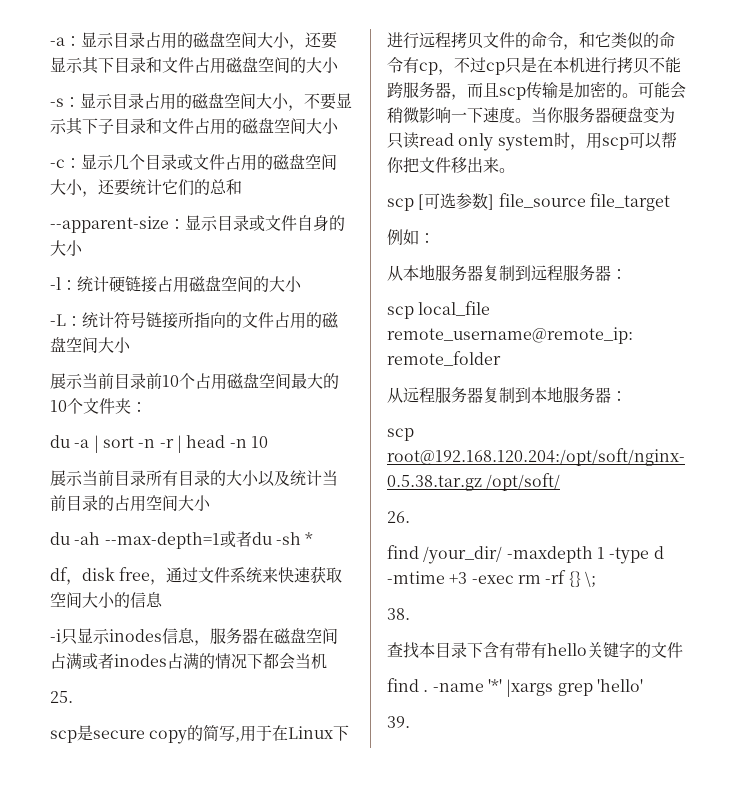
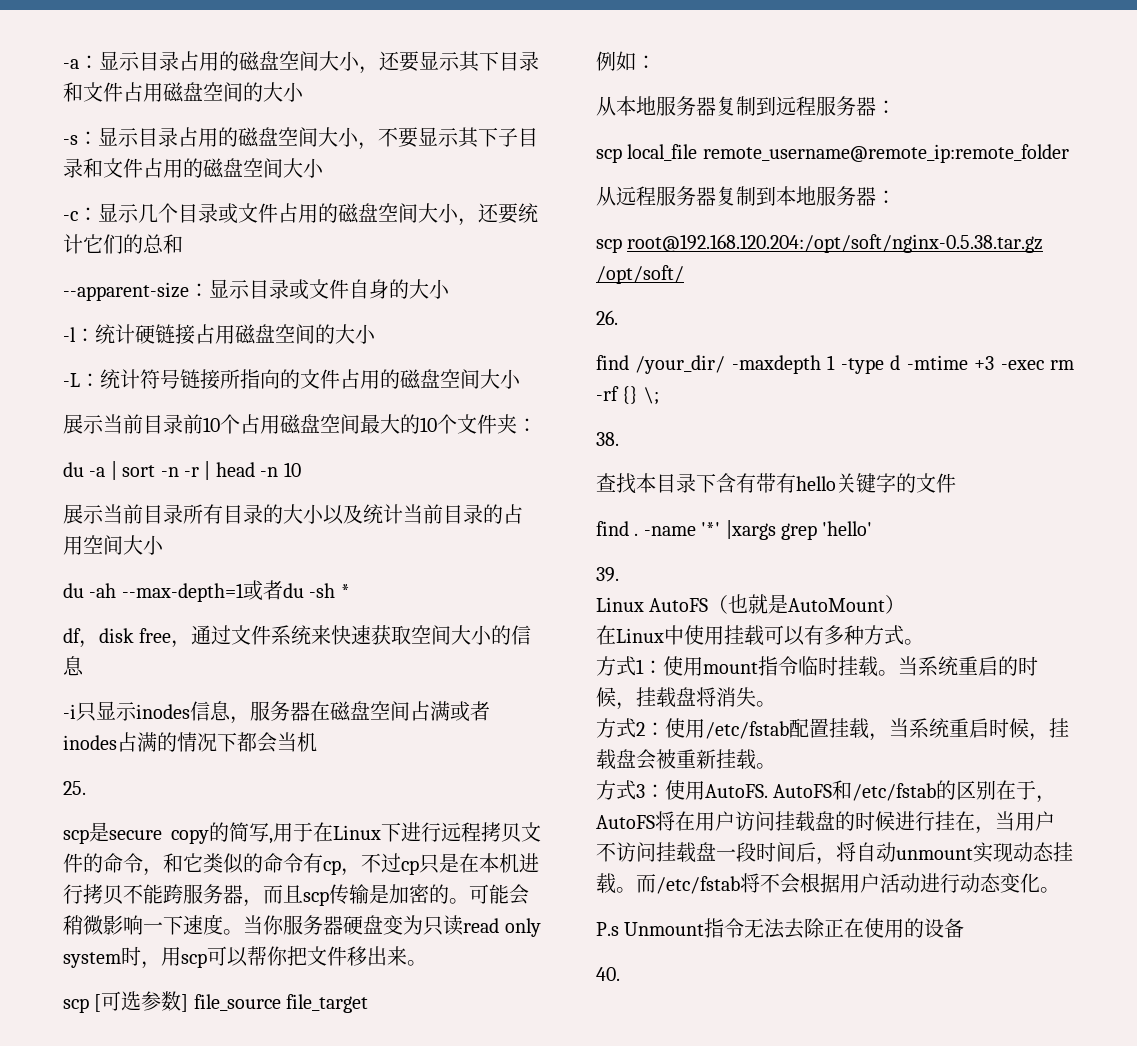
(410, 722) none -> [596,594,906,614] [596,625,924,646] [596,656,1038,677] [596,687,776,710] [596,718,1069,741] [596,749,776,770] [596,780,1057,803] [596,811,1055,834] [596,842,1073,865] [596,873,1060,894] [596,918,965,939] [596,967,620,981] // Linux AutoFS（也就是AutoMount） // 在Linux中使用挂载可以有多种方式。 // 方式1：使用mount指令临时挂载。当系统重启的时候，挂载盘将消失。 // 方式2：使用/etc/fstab配置挂载，当系统重启时候，挂载盘会被重新挂载。 // 方式3：使用AutoFS. AutoFS和/etc/fstab的区别在于，AutoFS将在用户访问挂载盘的时候进行挂在，当用户不访问挂载盘一段时间后，将自动unmount实现动态挂载。而/etc/fstab将不会根据用户活动进行动态变化。 // P.s Unmount指令无法去除正在使用的设备 // 40.

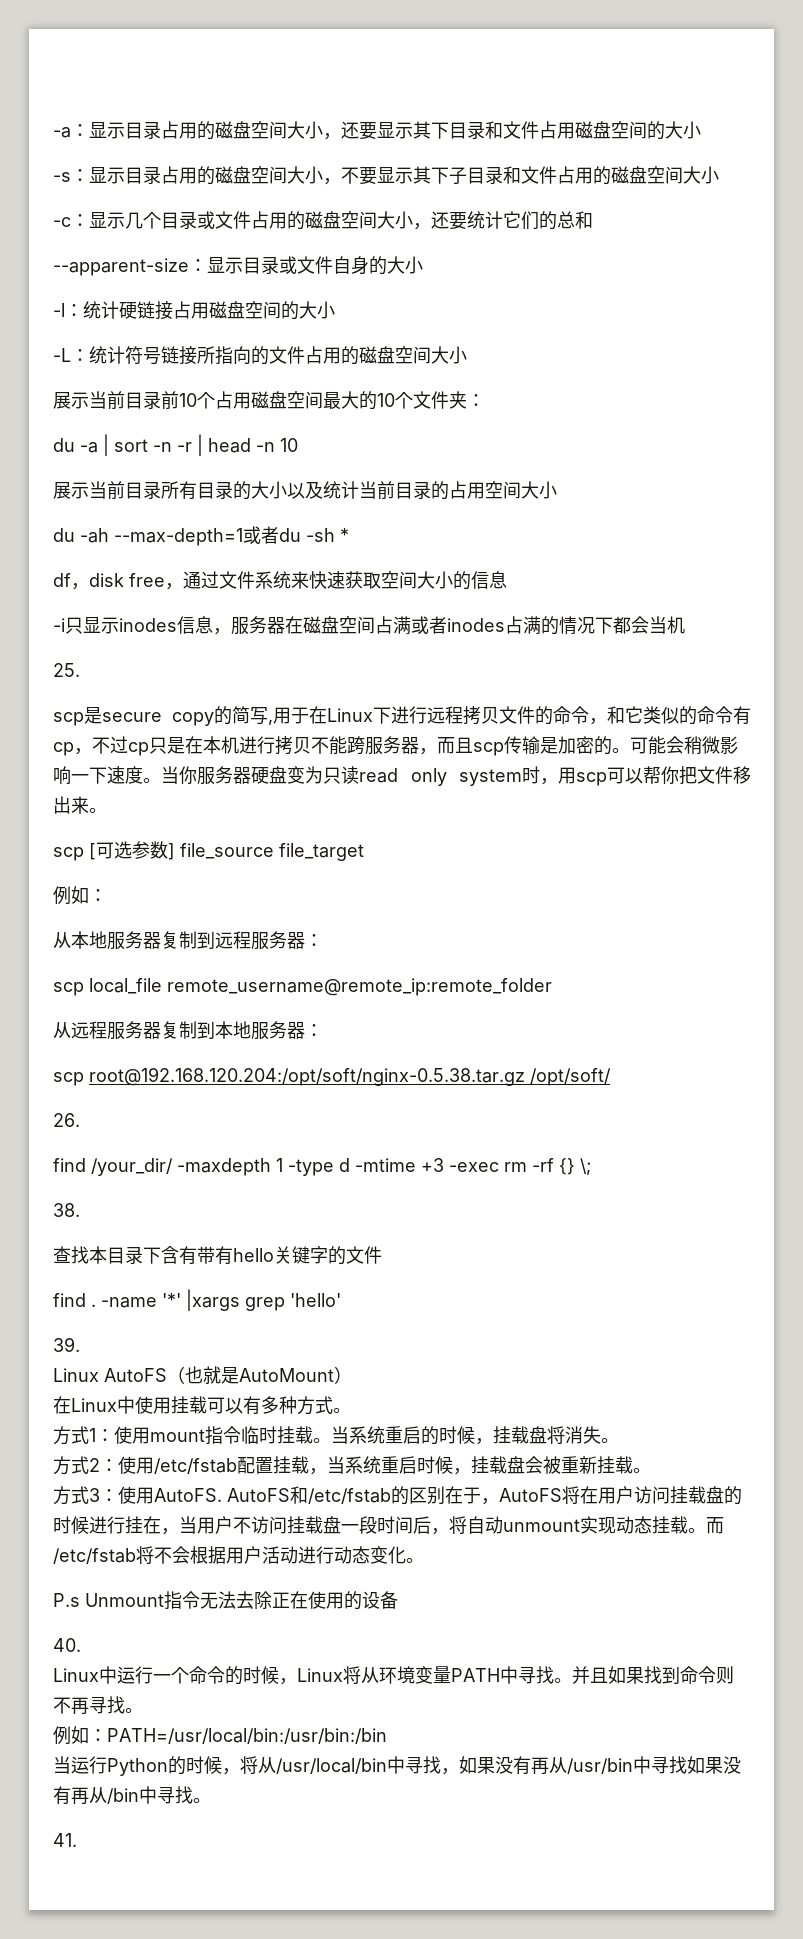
(620, 974) none -> [53,1666,734,1685] [53,1696,143,1715] [53,1726,387,1745] [53,1756,741,1776] [53,1786,211,1805] [53,1833,77,1847] // Linux中运行一个命令的时候，Linux将从环境变量PATH中寻找。并且如果找到命令则不再寻找。 // 例如：PATH=/usr/local/bin:/usr/bin:/bin // 当运行Python的时候，将从/usr/local/bin中寻找，如果没有再从/usr/bin中寻找如果没有再从/bin中寻找。 // 41.

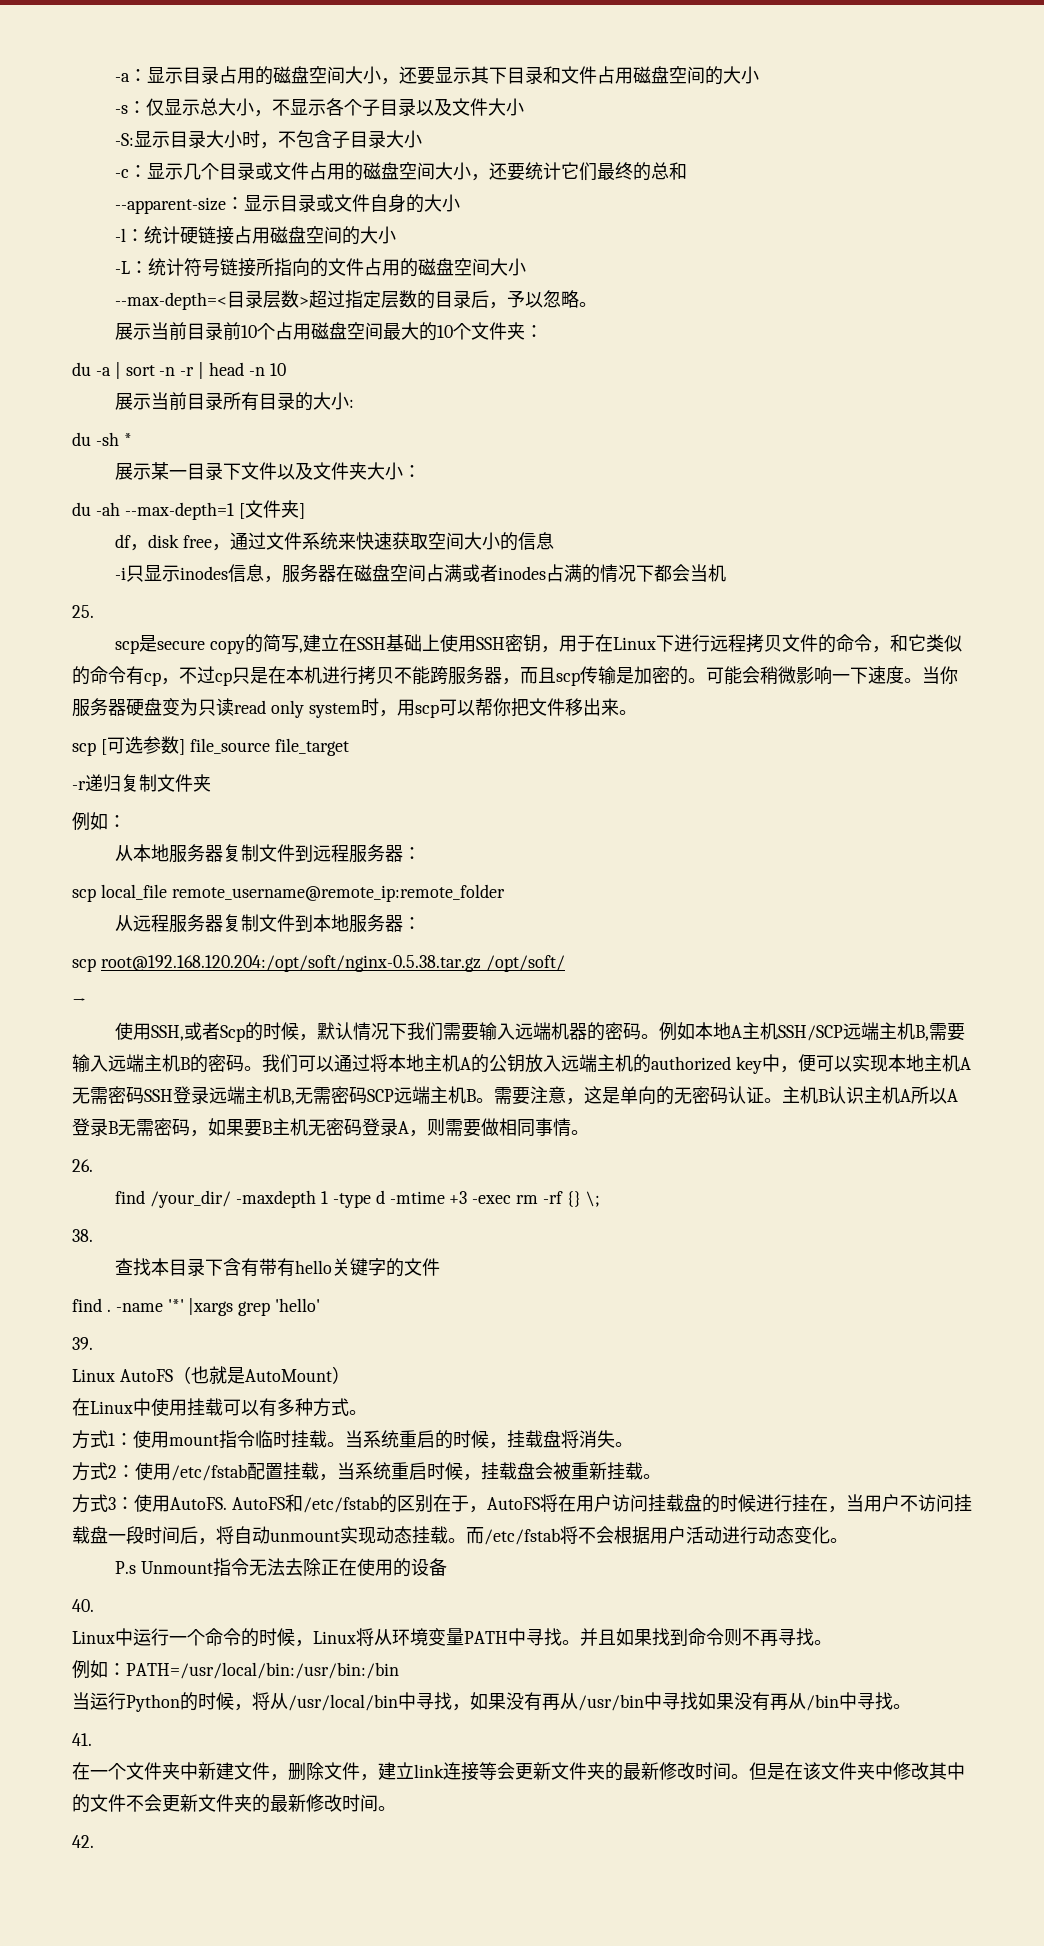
[89,166,683,185] 显示目录占用的磁盘空间大小，不要显示其下子目录和文件占用的磁盘空间 -> [146,98,525,117] [115,130,387,149] 仅显示总大小，不显示各个子目录以及文件大小 // -S:显示目录大小时，不包含子目录
(539, 220) none -> [597,162,634,180] 最终
(467, 355) none -> [115,290,598,310] // --max-depth=<目录层数>超过指定层数的目录后，予以忽略。
[287,481,557,500] 以及统计当前目录的占用空间大小 -> [349,399,355,408] [72,432,132,446] [115,462,422,480] : // du -sh * // 展示某一目录下文件以及文件夹大小：
[243,526,349,544] 或者du -sh * -> [238,500,305,519] [文件夹]
(273, 722) none -> [303,634,560,653] 建立在SSH基础上使用SSH密钥，
(364, 852) none -> [72,774,211,792] // -r递归复制文件夹
(197, 940) none -> [259,844,296,862] 文件
(197, 1030) none -> [259,914,296,932] 文件
(611, 1077) none -> [72,997,86,1006] [115,1022,966,1042] [72,1054,971,1074] [72,1086,958,1105] [72,1118,589,1137] // → // 使用SSH,或者Scp的时候，默认情况下我们需要输入远端机器的密码。例如本地A主机SSH/SCP远端主机B,需要输入远端主机B的密码。我们可以通过将本地主机A的公钥放入远端主机的authorized key中，便可以实现本地主机A无需密码SSH登录远端主机B,无需密码SCP远端主机B。需要注意，这是单向的无密码认证。主机B认识主机A所以A登录B无需密码，如果要B主机无密码登录A，则需要做相同事情。
(77, 1840) none -> [72,1762,965,1781] [72,1794,396,1813] [72,1835,94,1848] // 在一个文件夹中新建文件，删除文件，建立link连接等会更新文件夹的最新修改时间。但是在该文件夹中修改其中的文件不会更新文件夹的最新修改时间。 // 42.

